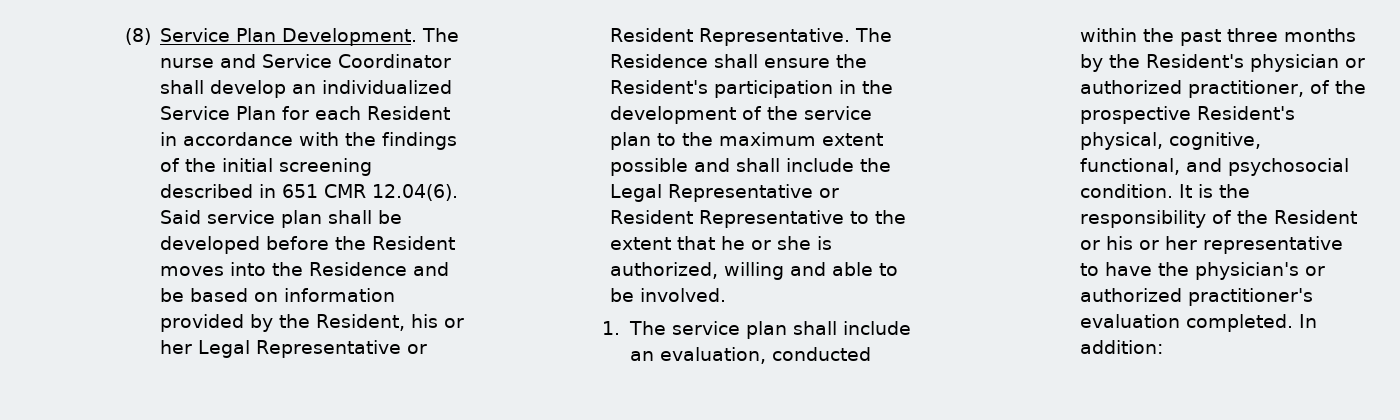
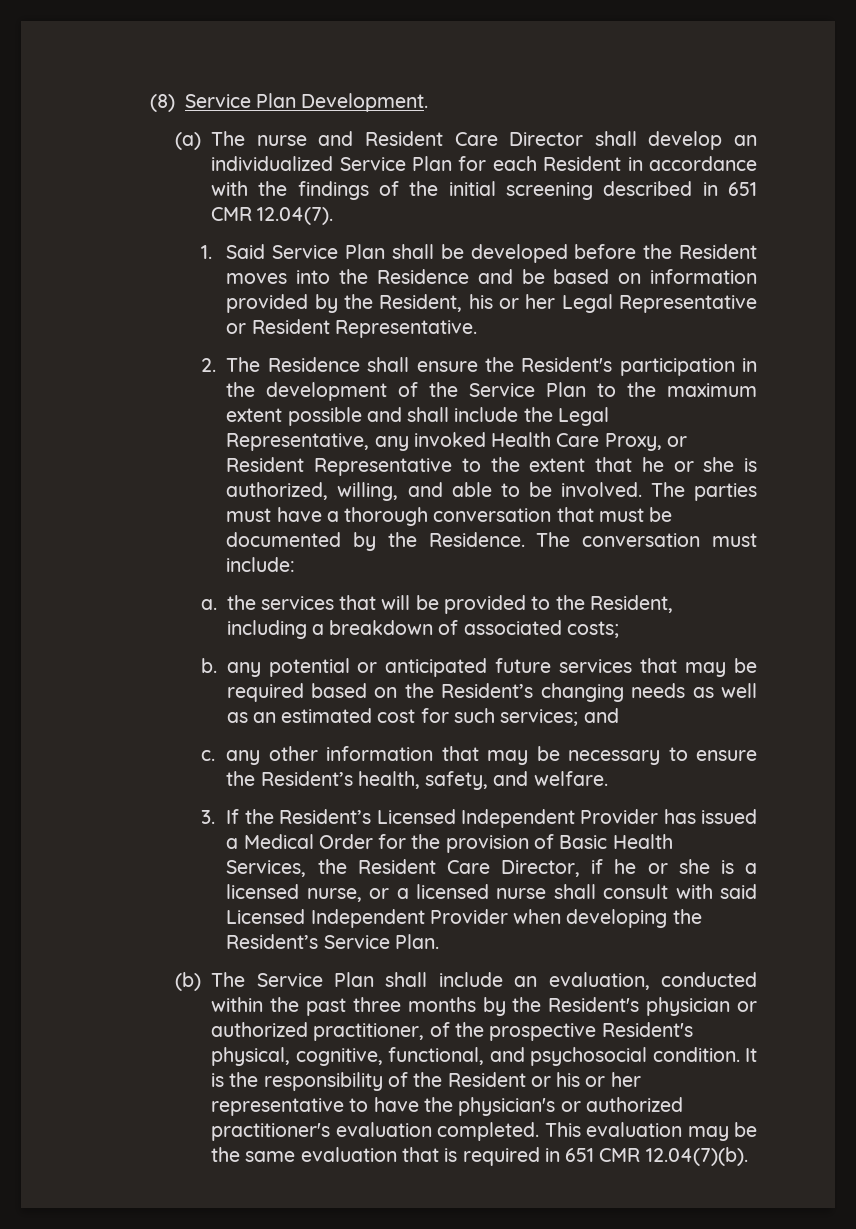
(418, 37) none -> [175,132,202,150] // (a)
[262,54,452,68] Service Coordinator -> [364,131,584,146] Resident Care Director
[372,184,459,201] [160,210,323,228] 12.04(6). Said service plan -> [257,207,334,225] [200,244,386,259] 12.04(7). // 1. Said Service Plan
(851, 37) none -> [200,358,216,372] // 2.
[804,106,873,120] [610,132,652,150] service plan -> [469,382,587,397] Service Plan
[668,184,814,202] Representative -> [226,432,662,451] Representative, any invoked Health Care Proxy,
[724,262,785,280] willing -> [337,482,399,501] willing,
[602,321,787,339] // 1. The service plan -> [650,482,757,501] [226,507,673,526] [226,532,757,551] [226,557,296,572] [200,595,673,614] [226,620,619,639] [200,658,758,677] [226,683,758,702] [226,708,619,726] [200,746,757,765] [226,771,608,790] [200,809,757,828] [226,834,673,853] [226,859,757,877] [226,884,757,902] [226,909,702,928] [226,934,439,949] [175,972,374,991] The parties must have a thorough conversation that must be documented by the Residence. The conversation must include: // a. the services that will be provided to the Resident, including a breakdown of associated costs; // b. any potential or anticipated future services that may be required based on the Resident’s changing needs as well as an estimated cost for such services; and // c. any other information that may be necessary to ensure the Resident’s health, safety, and welfare. // 3. If the Resident’s Licensed Independent Provider has issued a Medical Order for the provision of Basic Health Services, the Resident Care Director, if he or she is a licensed nurse, or a licensed nurse shall consult with said Licensed Independent Provider when developing the Resident’s Service Plan. // (b) The Service Plan
[1298,314,1317,328] [1079,340,1163,354] In addition: -> [544,1122,757,1141] [211,1147,748,1166] This evaluation may be the same evaluation that is required in 651 CMR 12.04(7)(b).

